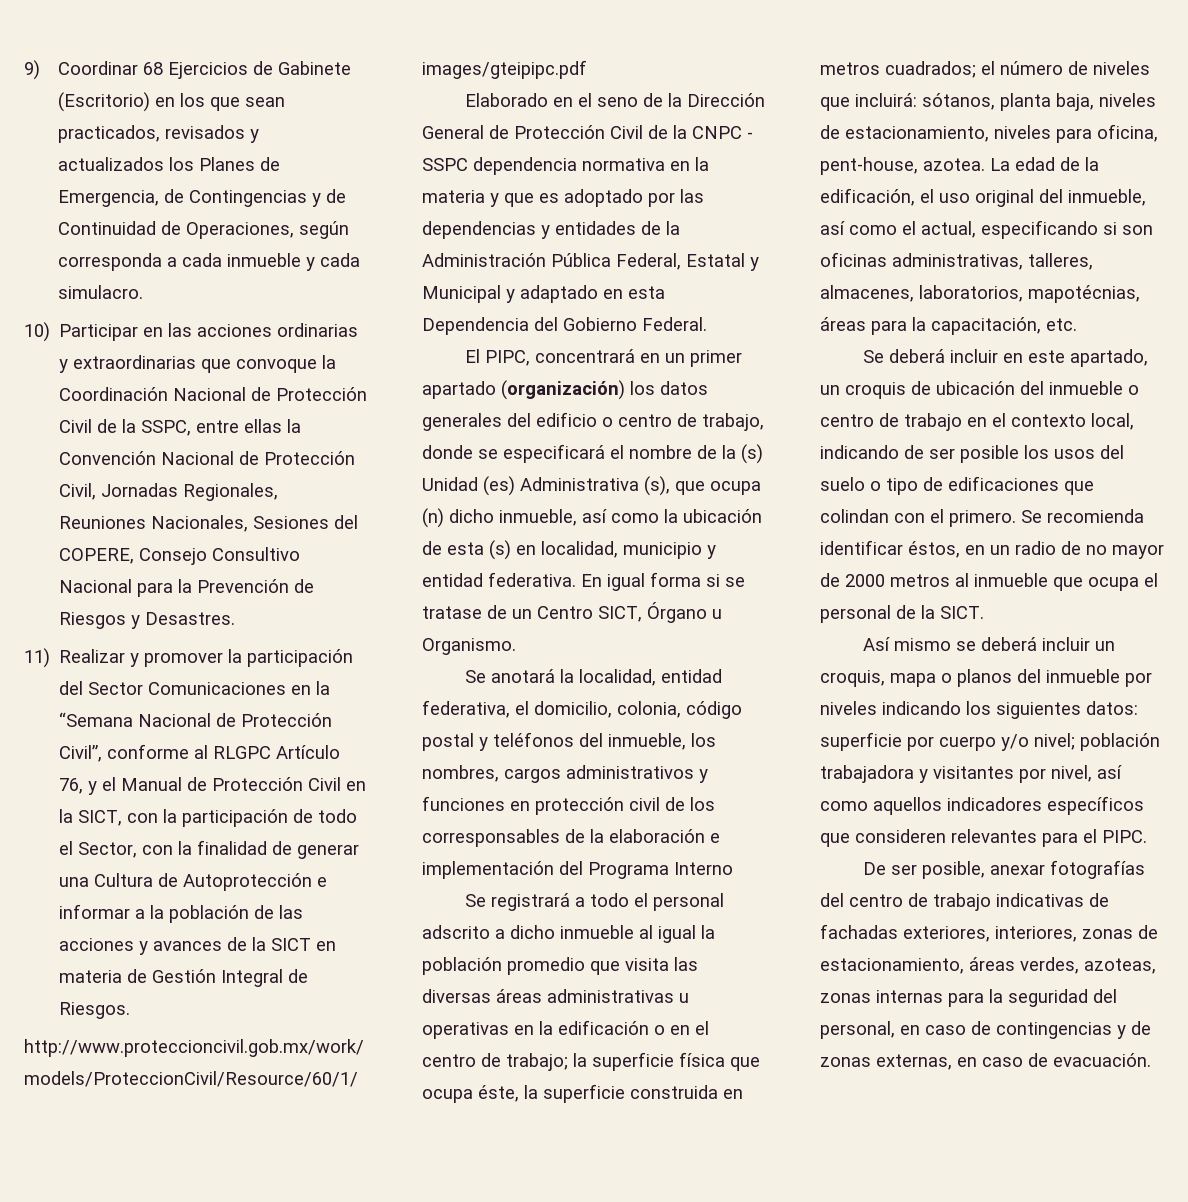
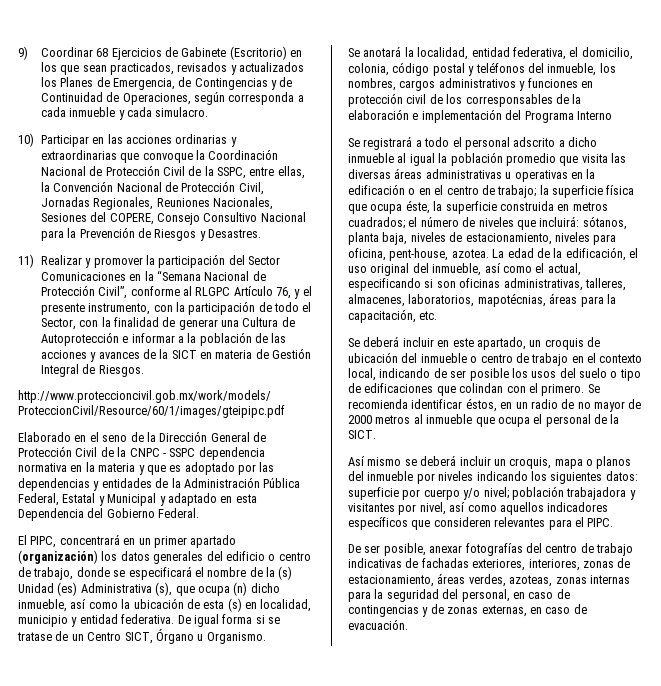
[244,419,283,433] ellas -> [277,166,305,179] ellas,
[121,777,367,791] [59,809,123,826] Manual de Protección Civil en la SICT, -> [40,303,151,315] presente instrumento,
[581,574,602,587] En -> [177,615,191,624] De

